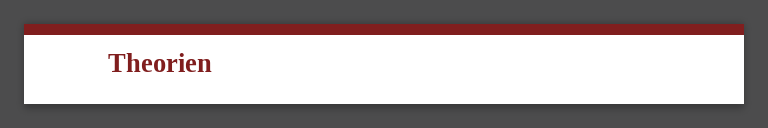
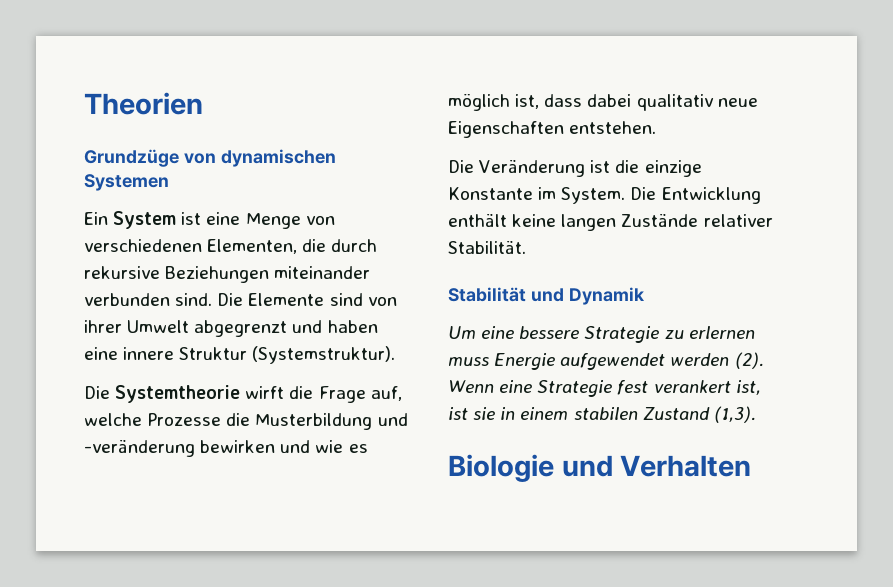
(212, 62) none -> [84,149,336,167] [84,174,169,191] [84,211,335,229] [84,239,378,254] [84,266,371,283] [84,293,397,306] [84,320,378,337] [84,346,396,364] [84,385,402,403] [84,413,408,430] [84,440,368,457] [448,93,758,111] [448,121,657,138] [448,160,702,177] [448,187,761,204] [448,214,773,231] [448,241,526,254] [448,287,645,305] [448,326,755,343] [448,352,764,370] [448,380,761,397] [448,406,756,423] [448,454,752,482] // Grundzüge von dynamischen Systemen // Ein System ist eine Menge von verschiedenen Elementen, die durch rekursive Beziehungen miteinander verbunden sind. Die Elemente sind von ihrer Umwelt abgegrenzt und haben eine innere Struktur (Systemstruktur). // Die Systemtheorie wirft die Frage auf, welche Prozesse die Musterbildung und -veränderung bewirken und wie es möglich ist, dass dabei qualitativ neue Eigenschaften entstehen. // Die Veränderung ist die einzige Konstante im System. Die Entwicklung enthält keine langen Zustände relativer Stabilität. // Stabilität und Dynamik // Um eine bessere Strategie zu erlernen muss Energie aufgewendet werden (2). Wenn eine Strategie fest verankert ist, ist sie in einem stabilen Zustand (1,3). // Biologie und Verhalten

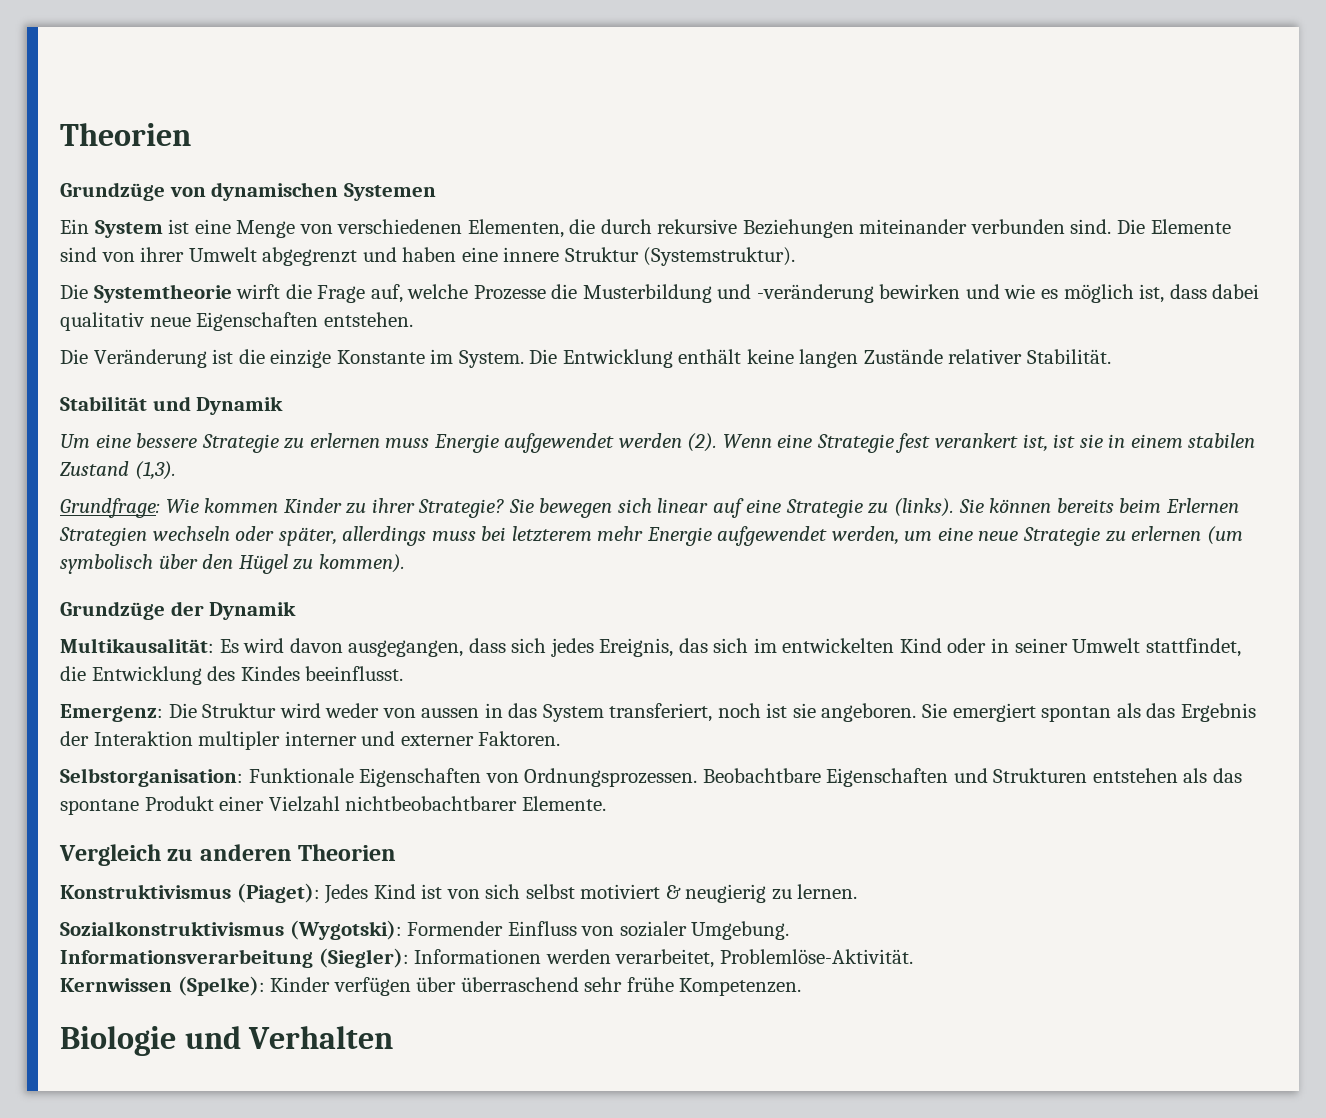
(756, 414) none -> [60,498,1239,518] [59,526,1243,546] [60,554,405,574] [60,601,297,620] [60,638,1241,657] [60,666,404,685] [60,703,1256,722] [60,731,561,750] [60,768,1242,787] [60,796,606,815] [59,844,397,866] [60,883,858,904] [60,920,790,940] [60,948,913,968] [60,976,802,996] // Grundfrage: Wie kommen Kinder zu ihrer Strategie? Sie bewegen sich linear auf eine Strategie zu (links). Sie können bereits beim Erlernen Strategien wechseln oder später, allerdings muss bei letzterem mehr Energie aufgewendet werden, um eine neue Strategie zu erlernen (um symbolisch über den Hügel zu kommen). // Grundzüge der Dynamik // Multikausalität: Es wird davon ausgegangen, dass sich jedes Ereignis, das sich im entwickelten Kind oder in seiner Umwelt stattfindet, die Entwicklung des Kindes beeinflusst. // Emergenz: Die Struktur wird weder von aussen in das System transferiert, noch ist sie angeboren. Sie emergiert spontan als das Ergebnis der Interaktion multipler interner und externer Faktoren. // Selbstorganisation: Funktionale Eigenschaften von Ordnungsprozessen. Beobachtbare Eigenschaften und Strukturen entstehen als das spontane Produkt einer Vielzahl nichtbeobachtbarer Elemente. // Vergleich zu anderen Theorien // Konstruktivismus (Piaget): Jedes Kind ist von sich selbst motiviert & neugierig zu lernen. // Sozialkonstruktivismus (Wygotski): Formender Einfluss von sozialer Umgebung. // Informationsverarbeitung (Siegler): Informationen werden verarbeitet, Problemlöse-Aktivität. // Kernwissen (Spelke): Kinder verfügen über überraschend sehr frühe Kompetenzen.

